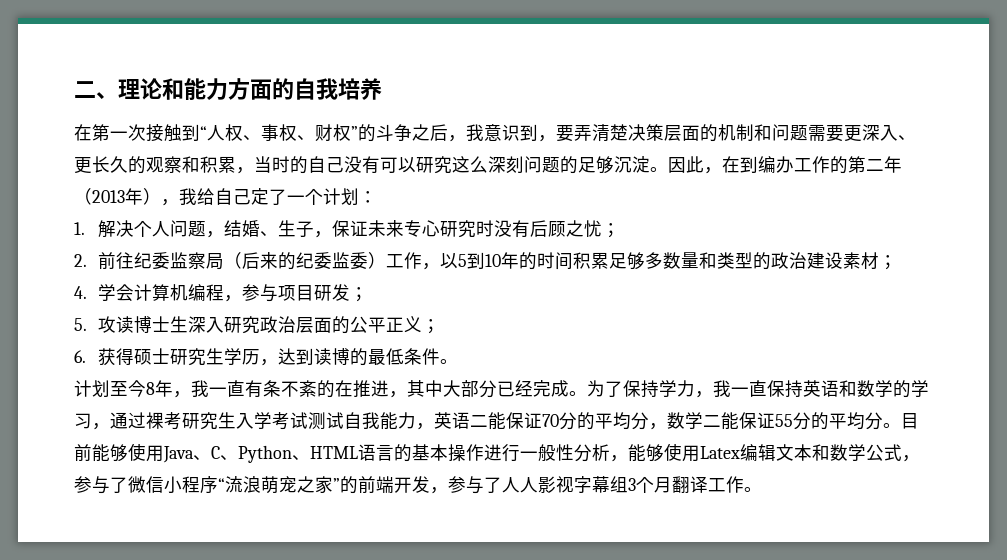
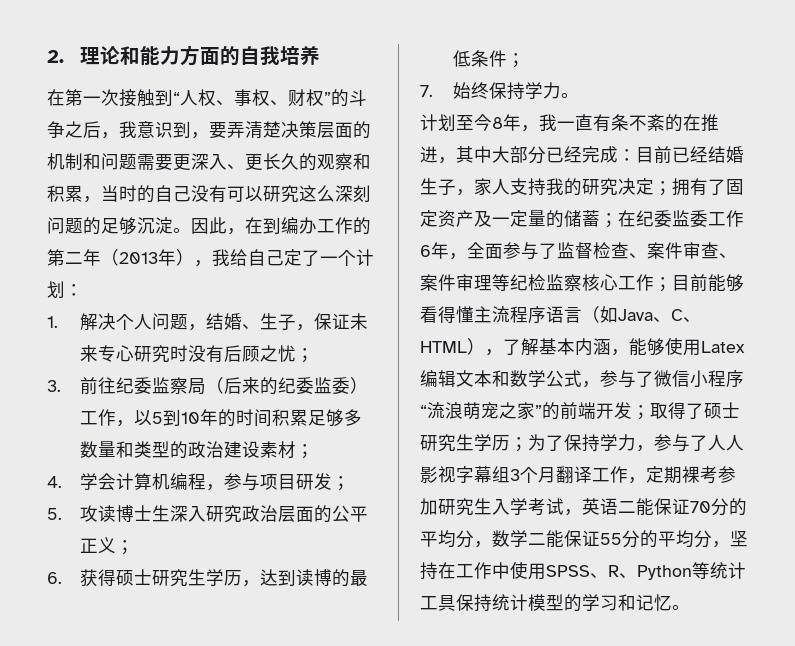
[74,81,118,99] 二、 -> [47,50,64,63] 2.
[74,254,87,267] 2. -> [47,380,61,392] 3.
(440, 356) none -> [506,53,525,68] [420,82,561,100] ； // 7.始终保持学力
[569,380,929,398] [74,412,919,430] [74,443,610,463] 。为了保持学力，我一直保持英语和数学的学习，通过裸考研究生入学考试测试自我能力，英语二能保证70分的平均分，数学二能保证55分的平均分。目前能够使用Java、C、Python、HTML语言的基本操作进行一般性分析 -> [618,146,744,164] [420,178,744,196] [420,210,744,228] [420,242,737,260] [420,274,744,292] [420,306,701,324] [420,338,611,356] ：目前已经结婚生子，家人支持我的研究决定；拥有了固定资产及一定量的储蓄；在纪委监委工作6年，全面参与了监督检查、案件审查、案件审理等纪检监察核心工作；目前能够看得懂主流程序语言（如Java、C、HTML），了解基本内涵
(430, 484) none -> [632,402,740,420] [420,434,636,452] ；取得了硕士研究生学历；为了保持学力
(744, 484) none -> [628,466,736,484] [420,498,747,516] [420,530,748,548] [420,561,746,580] [420,594,672,612] ，定期裸考参加研究生入学考试，英语二能保证70分的平均分，数学二能保证55分的平均分，坚持在工作中使用SPSS、R、Python等统计工具保持统计模型的学习和记忆

